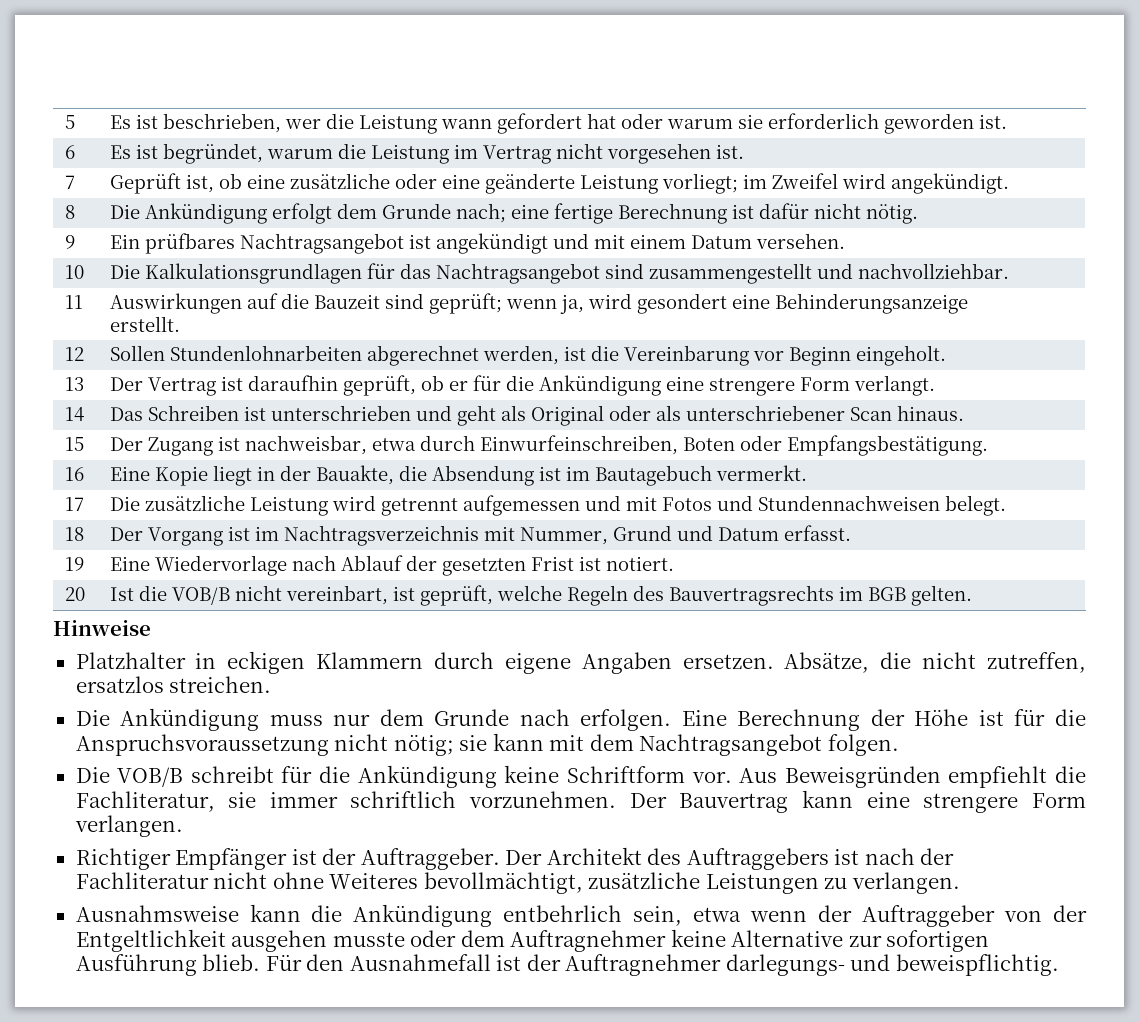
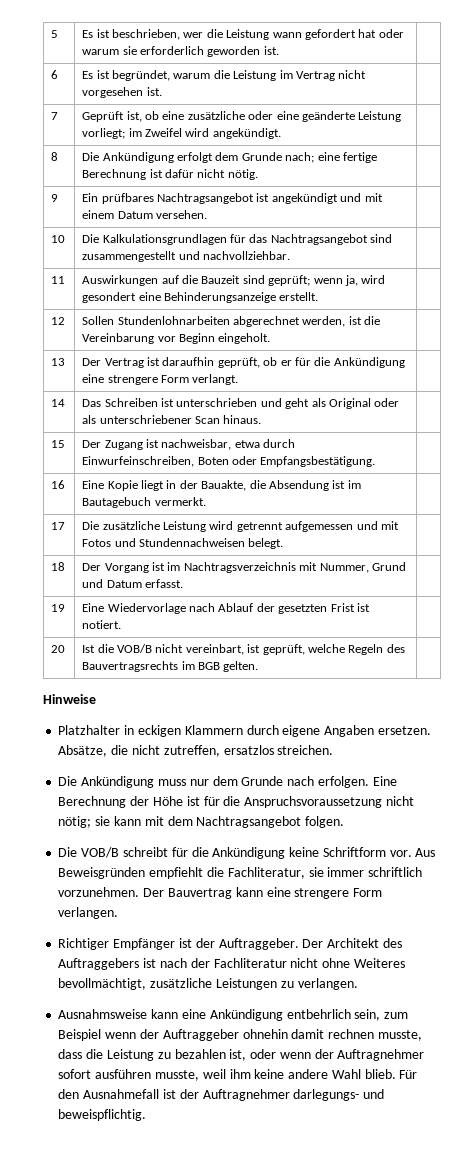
[311,905,343,922] die -> [181,1009,206,1019] eine
[693,907,742,922] etwa -> [384,1012,409,1019] [58,1029,102,1041] zum Beispiel
[1004,905,1088,922] [75,929,990,952] [75,954,197,976] von der Entgeltlichkeit ausgehen musste oder dem Auftragnehmer keine Alternative zur sofortigen Ausführung -> [242,1029,422,1041] [58,1049,425,1061] [58,1069,361,1081] ohnehin damit rechnen musste, dass die Leistung zu bezahlen ist, oder wenn der Auftragnehmer sofort ausführen musste, weil ihm keine andere Wahl

